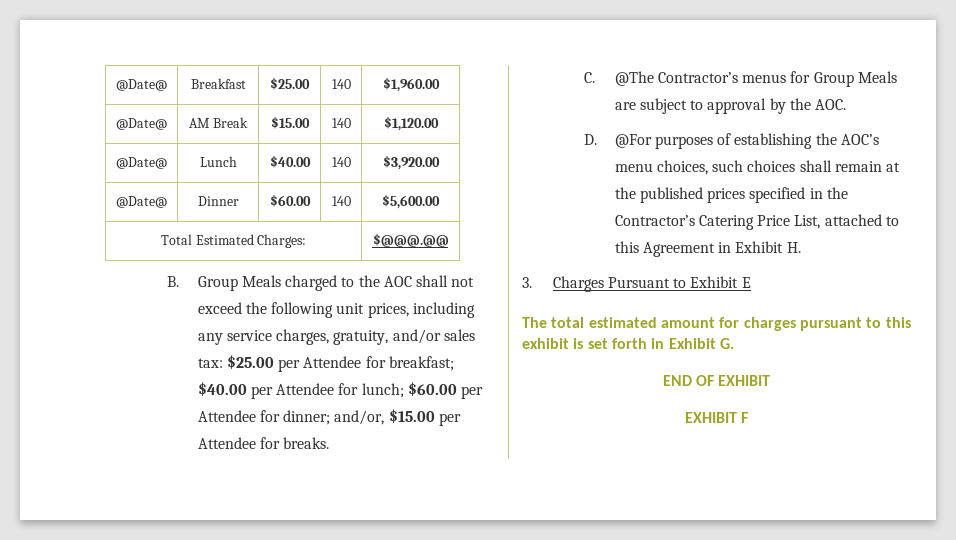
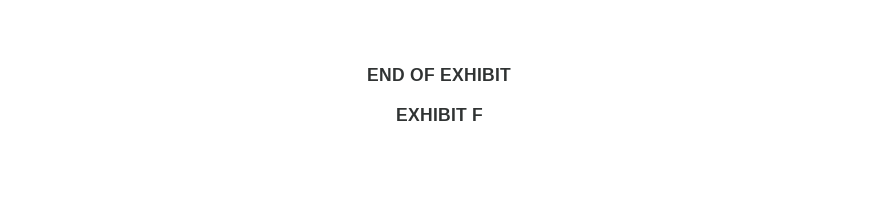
[116,79,167,91] [190,78,246,89] [270,77,310,90] [331,79,351,89] [382,77,440,92] [116,118,167,130] [189,117,248,128] [270,116,310,129] [331,118,351,128] [383,116,439,131] [116,157,167,169] [199,156,237,167] [269,155,311,168] [331,157,351,167] [382,155,440,170] [116,196,167,208] [197,196,239,206] [269,194,311,207] [331,196,351,206] [382,194,440,209] [160,234,307,248] [372,233,449,247] [166,275,475,291] [197,302,475,318] [197,329,475,345] [197,355,454,372] [197,382,483,399] [197,409,461,426] [197,437,330,449] [583,71,897,87] [614,98,846,114] [583,133,879,149] [614,160,900,175] [614,187,848,203] [614,214,899,230] [614,241,801,257] [522,276,751,292] [522,317,911,331] [522,338,734,349] @Date@ | Breakfast | $25.00 | 140 | $1,960.00 // @Date@ | AM Break | $15.00 | 140 | $1,120.00 // @Date@ | Lunch | $40.00 | 140 | $3,920.00 // @Date@ | Dinner | $60.00 | 140 | $5,600.00 // Total Estimated Charges: | $@@@.@@ // B. Group Meals charged to the AOC shall not exceed the following unit prices, including any service charges, gratuity, and/or sales tax: $25.00 per Attendee for breakfast; $40.00 per Attendee for lunch; $60.00 per Attendee for dinner; and/or, $15.00 per Attendee for breaks. // C. @The Contractor’s menus for Group Meals are subject to approval by the AOC. // D. @For purposes of establishing the AOC’s menu choices, such choices shall remain at the published prices specified in the Contractor’s Catering Price List, attached to this Agreement in Exhibit H. // 3. Charges Pursuant to Exhibit E // The total estimated amount for charges pursuant to this exhibit is set forth in Exhibit G. // -> (367, 74) none

